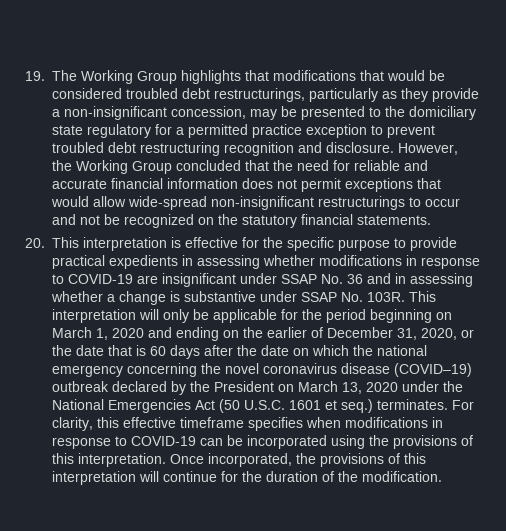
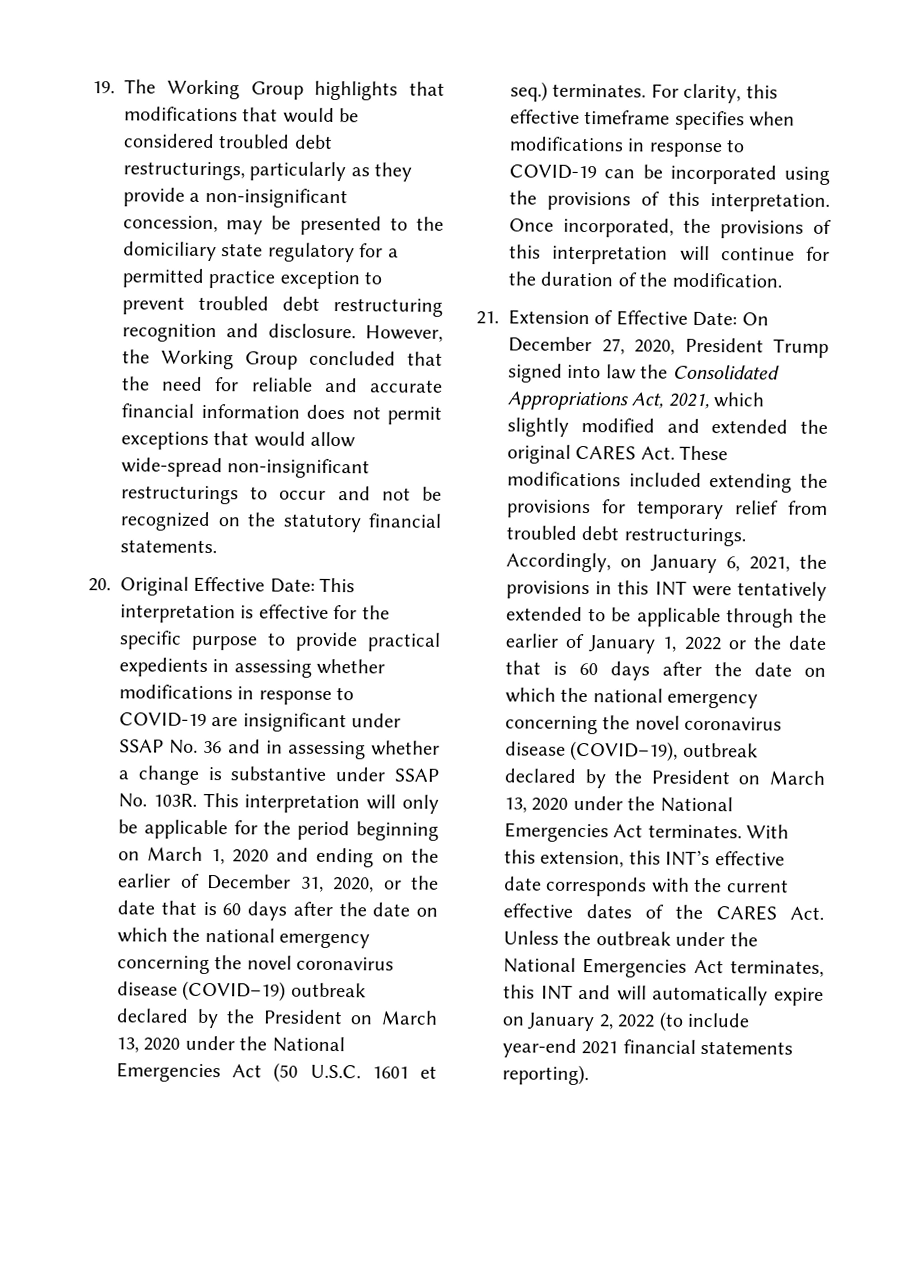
(45, 243) none -> [120,576,315,596] Original Effective Date:
(442, 476) none -> [476,309,769,327] [508,336,829,358] [508,363,780,383] [507,391,766,411] [507,417,828,437] [507,444,729,464] [507,471,828,493] [507,499,828,520] [506,525,746,547] [506,552,827,574] [506,580,827,601] [506,606,827,628] [505,633,827,654] [505,660,826,681] [505,687,759,709] [505,715,783,735] [505,740,758,762] [504,768,825,789] [504,795,733,813] [504,822,790,843] [504,849,785,868] [504,876,789,897] [503,903,824,921] [503,930,758,947] [503,957,824,978] [503,984,824,1006] [502,1011,750,1032] [502,1038,794,1058] [502,1064,589,1086] // 21. Extension of Effective Date: On December 27, 2020, President Trump signed into law the Consolidated Appropriations Act, 2021, which slightly modified and extended the original CARES Act. These modifications included extending the provisions for temporary relief from troubled debt restructurings. Accordingly, on January 6, 2021, the provisions in this INT were tentatively extended to be applicable through the earlier of January 1, 2022 or the date that is 60 days after the date on which the national emergency concerning the novel coronavirus disease (COVID–19), outbreak declared by the President on March 13, 2020 under the National Emergencies Act terminates. With this extension, this INT’s effective date corresponds with the current effective dates of the CARES Act. Unless the outbreak under the National Emergencies Act terminates, this INT and will automatically expire on January 2, 2022 (to include year-end 2021 financial statements reporting).

